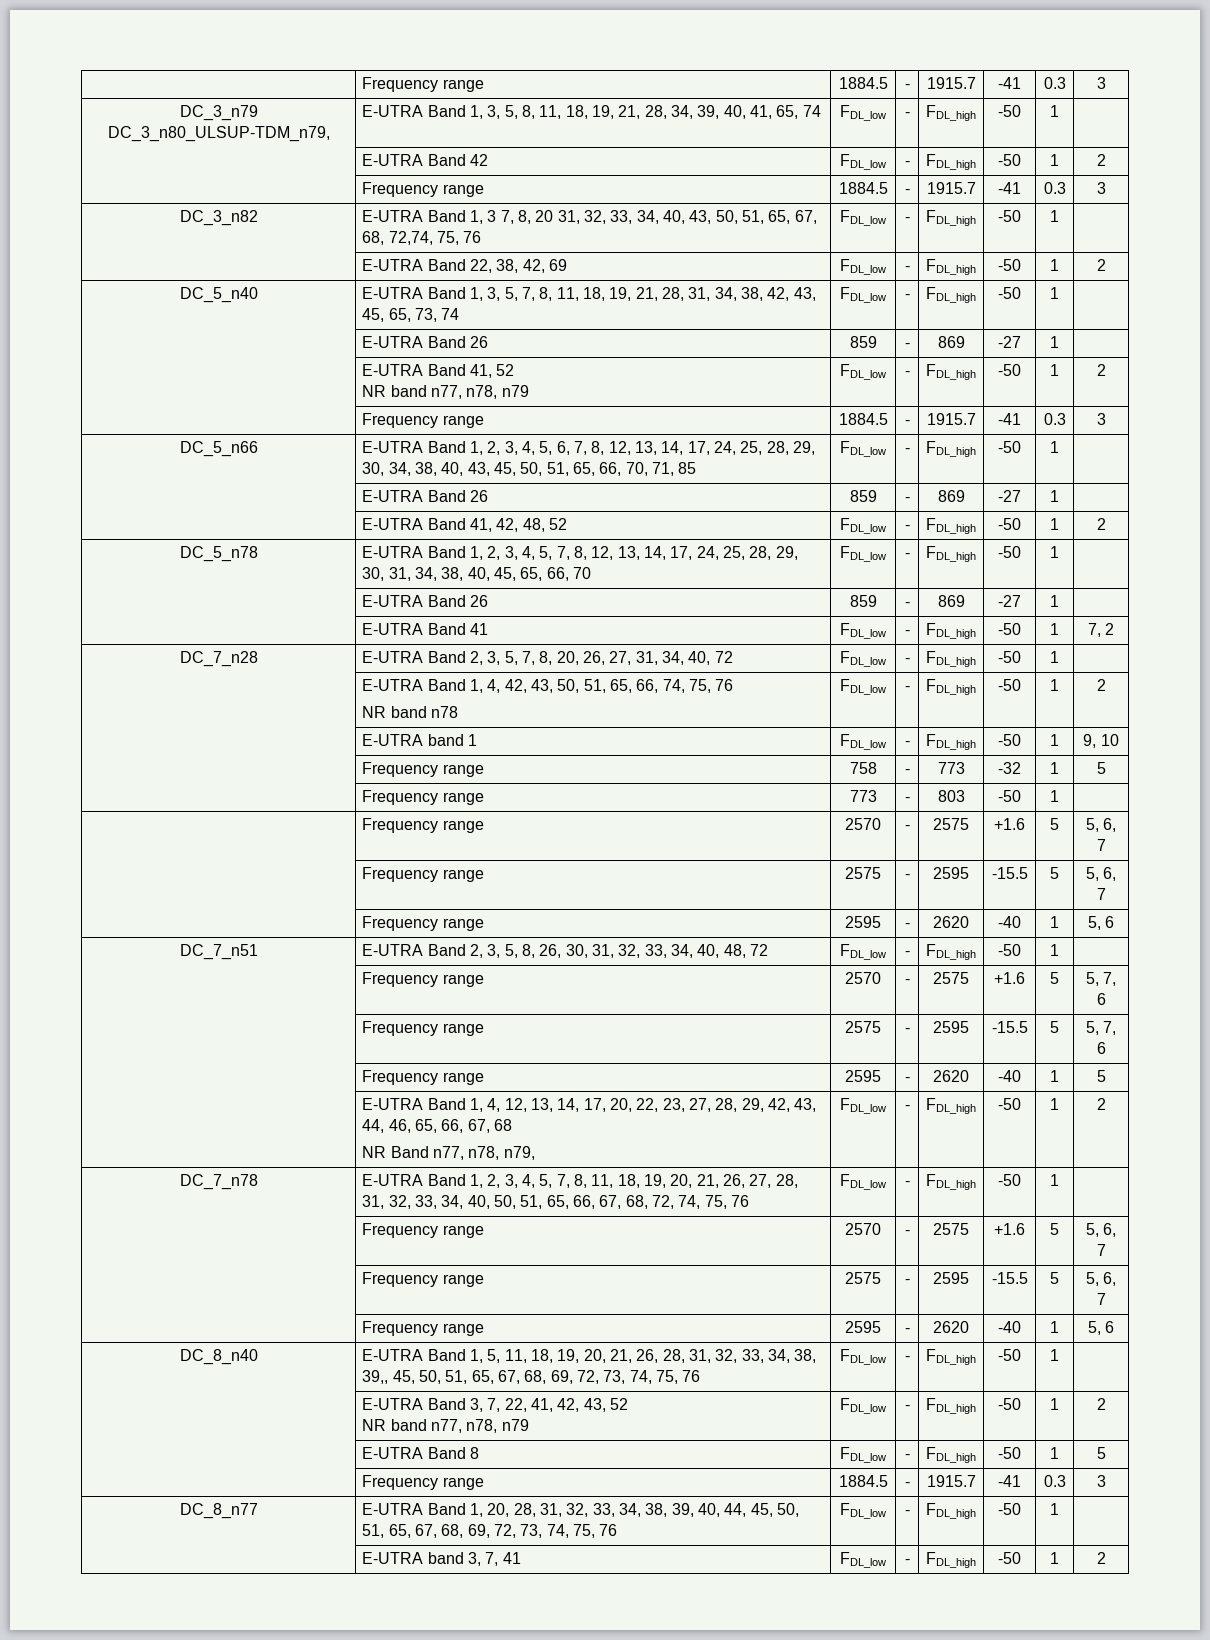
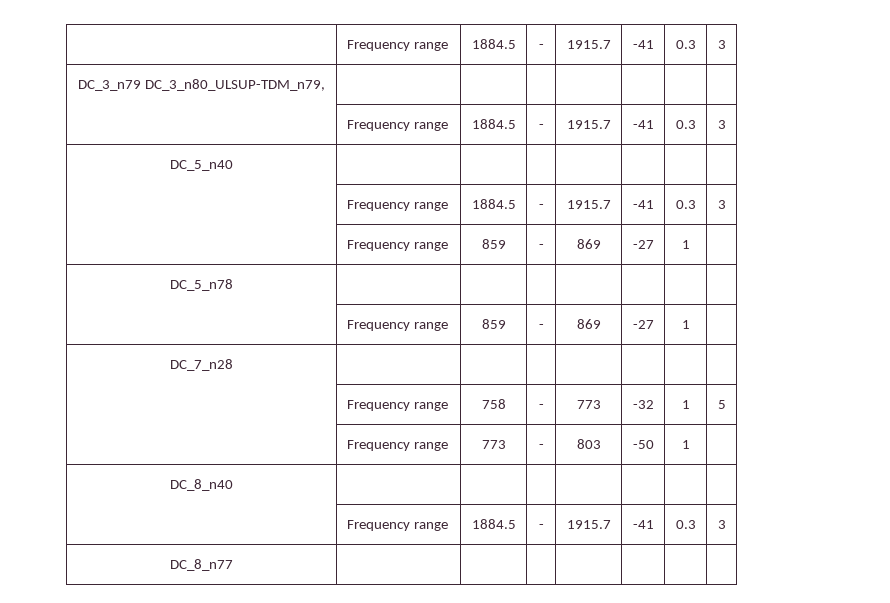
[362,105,821,119] [840,105,886,121] [904,112,910,117] [926,105,976,121] [998,105,1021,117] [1050,105,1059,117] [362,154,489,166] [840,154,886,170] [904,161,910,166] [926,154,976,170] [998,154,1021,166] [1050,154,1059,166] [1096,154,1106,166] [362,182,484,197] [838,182,888,194] [904,189,910,194] [926,182,976,194] [998,182,1021,194] [1043,182,1066,194] [1096,182,1106,194] [179,210,258,226] [362,210,817,224] [362,231,482,245] [840,210,886,226] [904,217,910,222] [926,210,976,226] [998,210,1021,222] [1050,210,1059,222] [362,259,567,273] [840,259,886,275] [904,266,910,271] [926,259,976,275] [998,259,1021,271] [1050,259,1059,271] [1096,259,1106,271] [179,287,258,303] [362,287,816,301] [362,308,460,322] [840,287,886,303] [904,294,910,299] [926,287,976,303] [998,287,1021,299] [1050,287,1059,299] [362,336,489,348] [849,336,877,348] [904,343,910,348] [937,336,965,348] [998,336,1021,348] [1050,336,1059,348] [362,364,515,378] [362,385,529,399] [840,364,886,380] [904,371,910,376] [926,364,976,380] [998,364,1021,376] [1050,364,1059,376] [1096,364,1106,376] [362,413,484,428] [838,413,888,425] [904,420,910,425] [926,413,976,425] [998,413,1021,425] [1043,413,1066,425] [1096,413,1106,425] [179,441,258,457] [362,441,815,455] [362,462,697,476] [840,441,886,457] [904,448,910,453] [926,441,976,457] [998,441,1021,453] [1050,441,1059,453] [362,490,489,502] [849,490,877,502] [904,497,910,502] [937,490,965,502] [998,490,1021,502] [1050,490,1059,502] [362,518,567,532] [840,518,886,534] [904,525,910,530] [926,518,976,534] [998,518,1021,530] [1050,518,1059,530] [1096,518,1106,530] [179,546,258,562] [362,546,798,560] [362,567,591,581] [840,546,886,562] [904,553,910,558] [926,546,976,562] [998,546,1021,558] [1050,546,1059,558] [362,595,489,607] [849,595,877,607] [904,602,910,607] [937,595,965,607] [998,595,1021,607] [1050,595,1059,607] [362,623,489,635] [840,623,886,639] [904,630,910,635] [926,623,976,639] [998,623,1021,635] [1050,623,1059,635] [1087,623,1115,637] [179,651,258,667] [362,651,733,665] [840,651,886,667] [904,658,910,663] [926,651,976,667] [998,651,1021,663] [1050,651,1059,663] [362,679,734,693] [362,706,459,718] [840,679,886,695] [904,686,910,691] [926,679,976,695] [998,679,1021,691] [1050,679,1059,691] [1096,679,1106,691] [362,734,478,746] [840,734,886,750] [904,741,910,746] [926,734,976,750] [998,734,1021,746] [1050,734,1059,746] [1083,734,1119,748] E-UTRA Band 1, 3, 5, 8, 11, 18, 19, 21, 28, 34, 39, 40, 41, 65, 74 | FDL_low | - | FDL_high | -50 | 1 | // | E-UTRA Band 42 | FDL_low | - | FDL_high | -50 | 1 | 2 // | Frequency range | 1884.5 | - | 1915.7 | -41 | 0.3 | 3 // DC_3_n82 | E-UTRA Band 1, 3 7, 8, 20 31, 32, 33, 34, 40, 43, 50, 51, 65, 67, 68, 72,74, 75, 76 | FDL_low | - | FDL_high | -50 | 1 | // | E-UTRA Band 22, 38, 42, 69 | FDL_low | - | FDL_high | -50 | 1 | 2 // DC_5_n40 | E-UTRA Band 1, 3, 5, 7, 8, 11, 18, 19, 21, 28, 31, 34, 38, 42, 43, 45, 65, 73, 74 | FDL_low | - | FDL_high | -50 | 1 | // | E-UTRA Band 26 | 859 | - | 869 | -27 | 1 | // | E-UTRA Band 41, 52 // NR band n77, n78, n79 | FDL_low | - | FDL_high | -50 | 1 | 2 // | Frequency range | 1884.5 | - | 1915.7 | -41 | 0.3 | 3 // DC_5_n66 | E-UTRA Band 1, 2, 3, 4, 5, 6, 7, 8, 12, 13, 14, 17, 24, 25, 28, 29, 30, 34, 38, 40, 43, 45, 50, 51, 65, 66, 70, 71, 85 | FDL_low | - | FDL_high | -50 | 1 | // | E-UTRA Band 26 | 859 | - | 869 | -27 | 1 | // | E-UTRA Band 41, 42, 48, 52 | FDL_low | - | FDL_high | -50 | 1 | 2 // DC_5_n78 | E-UTRA Band 1, 2, 3, 4, 5, 7, 8, 12, 13, 14, 17, 24, 25, 28, 29, 30, 31, 34, 38, 40, 45, 65, 66, 70 | FDL_low | - | FDL_high | -50 | 1 | // | E-UTRA Band 26 | 859 | - | 869 | -27 | 1 | // | E-UTRA Band 41 | FDL_low | - | FDL_high | -50 | 1 | 7, 2 // DC_7_n28 | E-UTRA Band 2, 3, 5, 7, 8, 20, 26, 27, 31, 34, 40, 72 | FDL_low | - | FDL_high | -50 | 1 | // | E-UTRA Band 1, 4, 42, 43, 50, 51, 65, 66, 74, 75, 76 // NR band n78 | FDL_low | - | FDL_high | -50 | 1 | 2 // | E-UTRA band 1 | FDL_low | - | FDL_high | -50 | 1 | 9, 10 -> [346,120,448,131] [471,119,516,129] [538,124,544,129] [566,120,611,129] [632,120,654,129] [675,120,696,129] [717,120,726,129] [170,160,233,171] [346,200,448,211] [471,199,516,209] [538,204,544,209] [566,200,611,209] [632,200,654,209] [675,200,696,209] [717,200,726,209] [346,240,448,251] [481,239,506,249] [538,244,544,249] [576,239,601,249] [632,240,654,249] [681,240,690,249] [170,279,233,291] [346,320,448,331] [481,319,506,329] [538,324,544,329] [576,319,601,329] [632,320,654,329] [681,320,690,329] [170,359,233,371] | | | | | | // | Frequency range | 1884.5 | - | 1915.7 | -41 | 0.3 | 3 // DC_5_n40 | | | | | | | // | Frequency range | 1884.5 | - | 1915.7 | -41 | 0.3 | 3 // | Frequency range | 859 | - | 869 | -27 | 1 | // DC_5_n78 | | | | | | | // | Frequency range | 859 | - | 869 | -27 | 1 | // DC_7_n28 | | | | | | |
[362,818,484,833] [845,818,881,830] [904,825,910,830] [933,818,969,830] [994,818,1025,830] [1050,818,1059,830] [1085,818,1117,832] [1096,839,1106,851] [362,867,484,882] [845,867,881,879] [904,874,910,879] [933,867,969,879] [991,867,1028,879] [1050,867,1059,879] [1085,867,1117,881] [1096,888,1106,900] [362,916,484,931] [845,916,881,928] [904,923,910,928] [933,916,969,928] [998,916,1021,928] [1050,916,1059,928] [1087,916,1115,930] [179,944,258,960] [362,944,768,958] [840,944,886,960] [904,951,910,956] [926,944,976,960] [998,944,1021,956] [1050,944,1059,956] [362,972,484,987] [845,972,881,984] [904,979,910,984] [933,972,969,984] [994,972,1025,984] [1050,972,1059,984] [1085,972,1117,986] [1096,993,1106,1005] [362,1021,484,1036] [845,1021,881,1033] [904,1028,910,1033] [933,1021,969,1033] [991,1021,1028,1033] [1050,1021,1059,1033] [1085,1021,1117,1035] [1096,1042,1106,1054] [362,1070,484,1085] [845,1070,881,1082] [904,1077,910,1082] [933,1070,969,1082] [998,1070,1021,1082] [1050,1070,1059,1082] [1096,1070,1106,1082] [362,1098,817,1112] [362,1119,512,1133] [362,1146,535,1160] [840,1098,886,1114] [904,1105,910,1110] [926,1098,976,1114] [998,1098,1021,1110] [1050,1098,1059,1110] [1096,1098,1106,1110] [179,1174,258,1190] [362,1174,798,1188] [362,1195,749,1209] [840,1174,886,1190] [904,1181,910,1186] [926,1174,976,1190] [998,1174,1021,1186] [1050,1174,1059,1186] [362,1223,484,1238] [845,1223,881,1235] [904,1230,910,1235] [933,1223,969,1235] [994,1223,1025,1235] [1050,1223,1059,1235] [1085,1223,1117,1237] [1096,1244,1106,1256] [362,1272,484,1287] [845,1272,881,1284] [904,1279,910,1284] [933,1272,969,1284] [991,1272,1028,1284] [1050,1272,1059,1284] [1085,1272,1117,1286] [1096,1293,1106,1305] [362,1321,484,1336] [845,1321,881,1333] [904,1328,910,1333] [933,1321,969,1333] [998,1321,1021,1333] [1050,1321,1059,1333] [1087,1321,1115,1335] [179,1349,258,1365] [362,1349,817,1363] [362,1370,701,1384] [840,1349,886,1365] [904,1356,910,1361] [926,1349,976,1365] [998,1349,1021,1361] [1050,1349,1059,1361] [362,1398,628,1412] [362,1419,529,1433] [840,1398,886,1414] [904,1405,910,1410] [926,1398,976,1414] [998,1398,1021,1410] [1050,1398,1059,1410] [1096,1398,1106,1410] [362,1447,480,1459] [840,1447,886,1463] [904,1454,910,1459] [926,1447,976,1463] [998,1447,1021,1459] [1050,1447,1059,1459] [1096,1447,1106,1459] | Frequency range | 2570 | - | 2575 | +1.6 | 5 | 5, 6, 7 // | Frequency range | 2575 | - | 2595 | -15.5 | 5 | 5, 6, 7 // | Frequency range | 2595 | - | 2620 | -40 | 1 | 5, 6 // DC_7_n51 | E-UTRA Band 2, 3, 5, 8, 26, 30, 31, 32, 33, 34, 40, 48, 72 | FDL_low | - | FDL_high | -50 | 1 | // | Frequency range | 2570 | - | 2575 | +1.6 | 5 | 5, 7, 6 // | Frequency range | 2575 | - | 2595 | -15.5 | 5 | 5, 7, 6 // | Frequency range | 2595 | - | 2620 | -40 | 1 | 5 // | E-UTRA Band 1, 4, 12, 13, 14, 17, 20, 22, 23, 27, 28, 29, 42, 43, 44, 46, 65, 66, 67, 68 // NR Band n77, n78, n79, | FDL_low | - | FDL_high | -50 | 1 | 2 // DC_7_n78 | E-UTRA Band 1, 2, 3, 4, 5, 7, 8, 11, 18, 19, 20, 21, 26, 27, 28, 31, 32, 33, 34, 40, 50, 51, 65, 66, 67, 68, 72, 74, 75, 76 | FDL_low | - | FDL_high | -50 | 1 | // | Frequency range | 2570 | - | 2575 | +1.6 | 5 | 5, 6, 7 // | Frequency range | 2575 | - | 2595 | -15.5 | 5 | 5, 6, 7 // | Frequency range | 2595 | - | 2620 | -40 | 1 | 5, 6 // DC_8_n40 | E-UTRA Band 1, 5, 11, 18, 19, 20, 21, 26, 28, 31, 32, 33, 34, 38, 39,, 45, 50, 51, 65, 67, 68, 69, 72, 73, 74, 75, 76 | FDL_low | - | FDL_high | -50 | 1 | // | E-UTRA Band 3, 7, 22, 41, 42, 43, 52 // NR band n77, n78, n79 | FDL_low | - | FDL_high | -50 | 1 | 2 // | E-UTRA Band 8 | FDL_low | - | FDL_high | -50 | 1 | 5 -> [170,479,233,491] DC_8_n40 | | | | | | |
[362,1503,799,1517] [362,1524,618,1538] [840,1503,886,1519] [904,1510,910,1515] [926,1503,976,1519] [998,1503,1021,1515] [1050,1503,1059,1515] [362,1552,521,1566] [840,1552,886,1568] [904,1559,910,1564] [926,1552,976,1568] [998,1552,1021,1564] [1050,1552,1059,1564] [1096,1552,1106,1564] E-UTRA Band 1, 20, 28, 31, 32, 33, 34, 38, 39, 40, 44, 45, 50, 51, 65, 67, 68, 69, 72, 73, 74, 75, 76 | FDL_low | - | FDL_high | -50 | 1 | // | E-UTRA band 3, 7, 41 | FDL_low | - | FDL_high | -50 | 1 | 2 -> (233, 565) | | | | | |

